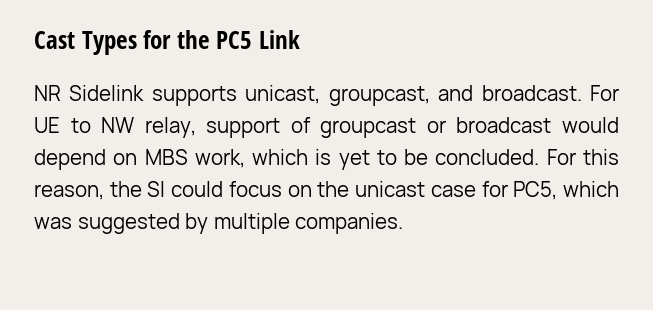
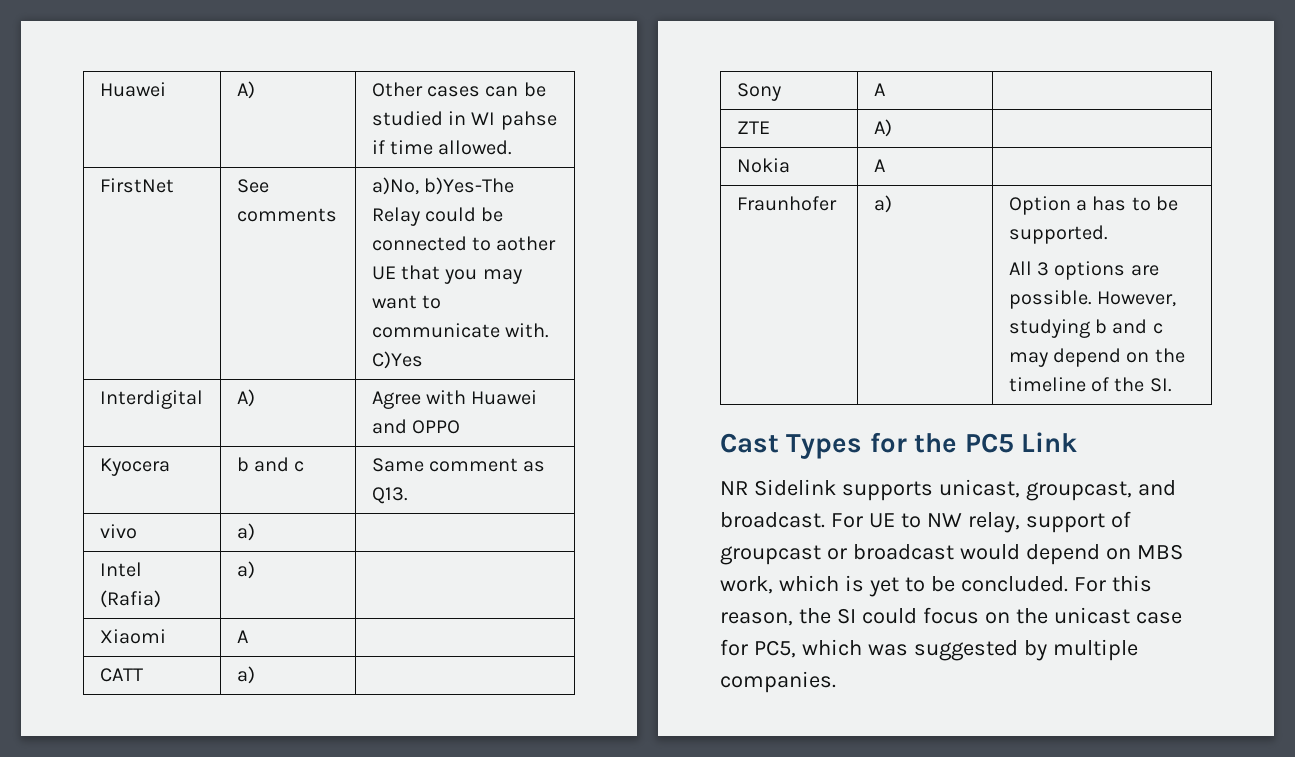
(34, 40) none -> [99,82,166,97] [236,81,255,99] [371,82,546,97] [371,111,557,130] [371,140,513,155] [99,178,174,193] [236,179,269,193] [236,208,337,222] [371,177,514,195] [371,207,504,226] [371,236,557,251] [371,265,522,284] [371,295,441,309] [371,323,549,338] [371,351,423,369] [99,390,203,409] [236,389,255,407] [371,390,538,409] [371,419,460,434] [99,458,170,476] [236,457,305,472] [371,458,546,472] [371,487,408,504] [99,524,137,539] [236,523,255,541] [99,562,142,577] [99,590,161,608] [236,561,255,579] [99,629,166,644] [236,630,248,643] [99,668,143,682] [236,666,255,684] [736,83,781,101] [873,83,885,96] [736,121,770,134] [873,119,892,137] [736,158,790,173] [873,159,885,172] [736,196,837,211] [873,195,892,213] [1008,196,1179,215] [1008,225,1108,244] [1008,261,1159,280] [1008,290,1176,309] [1008,319,1163,338] [1008,348,1185,367] [1008,377,1172,392] Huawei | A) | Other cases can be studied in WI pahse if time allowed. // FirstNet | See comments | a)No, b)Yes-The Relay could be connected to aother UE that you may want to communicate with. C)Yes // Interdigital | A) | Agree with Huawei and OPPO // Kyocera | b and c | Same comment as Q13. // vivo | a) | // Intel (Rafia) | a) | // Xiaomi | A | // CATT | a) | // Sony | A | // ZTE | A) | // Nokia | A | // Fraunhofer | a) | Option a has to be supported. // All 3 options are possible. However, studying b and c may depend on the timeline of the SI. //

